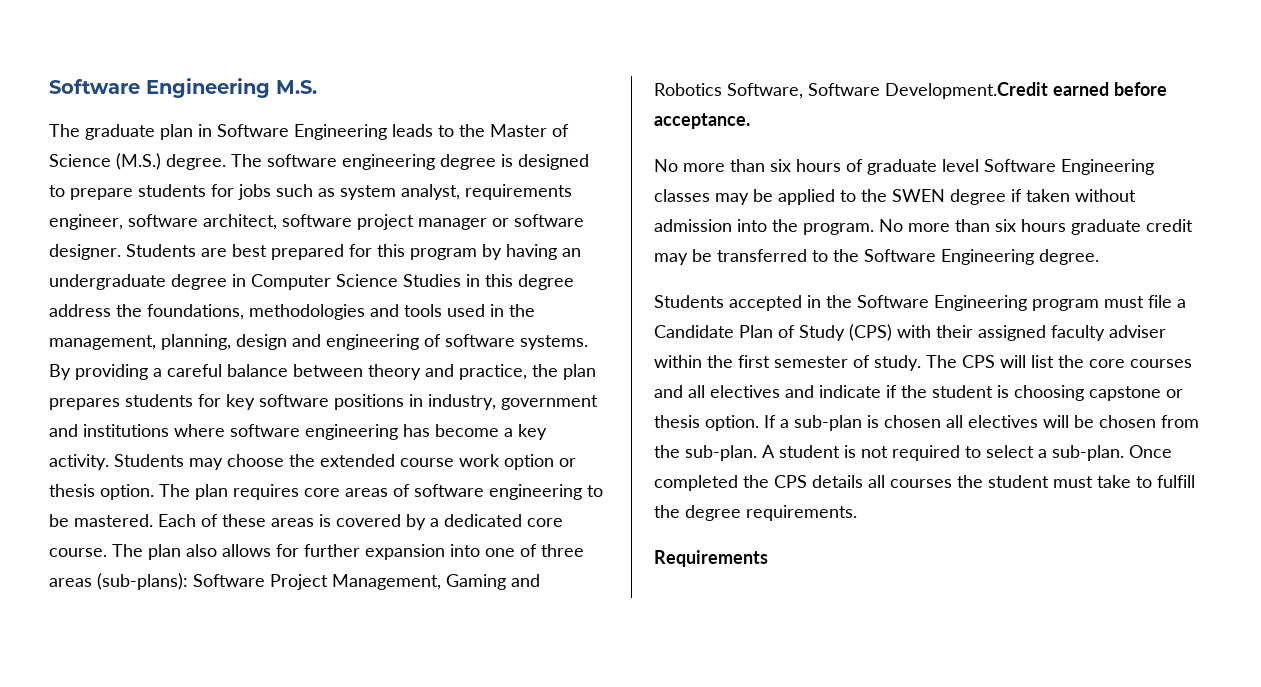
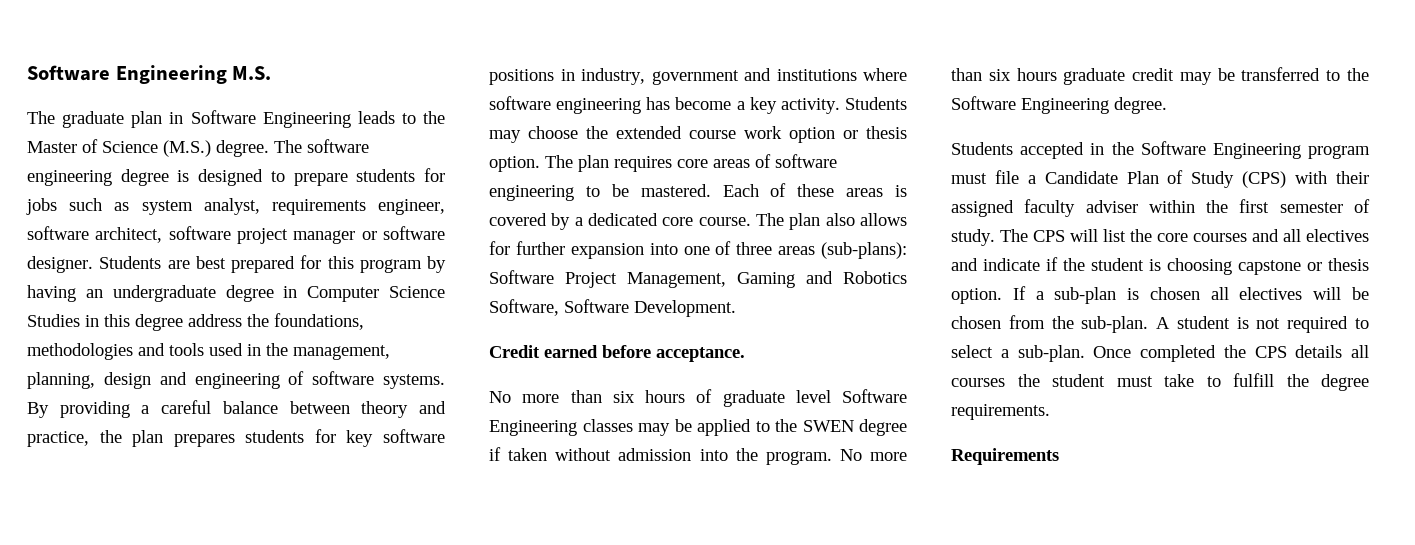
[885,82,1048,99] Development.Credit -> [634,300,736,317] [489,345,540,358] Development. // Credit

